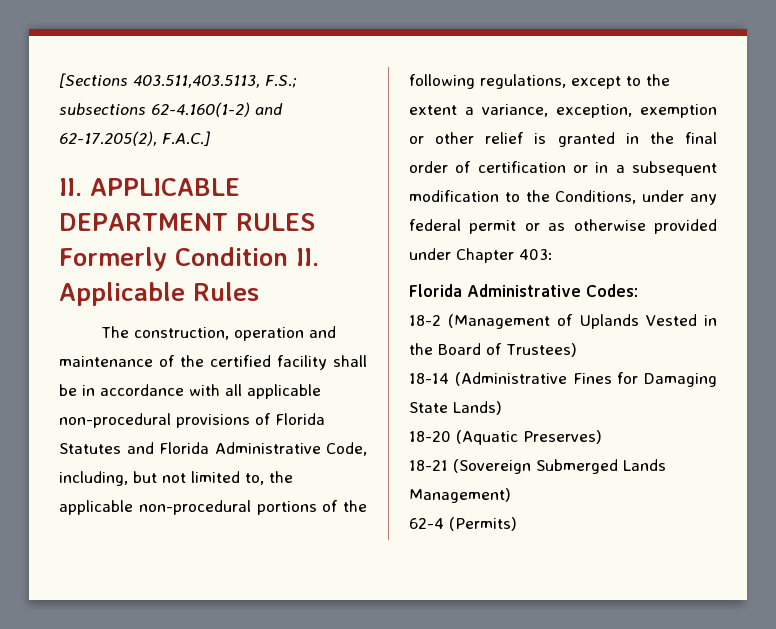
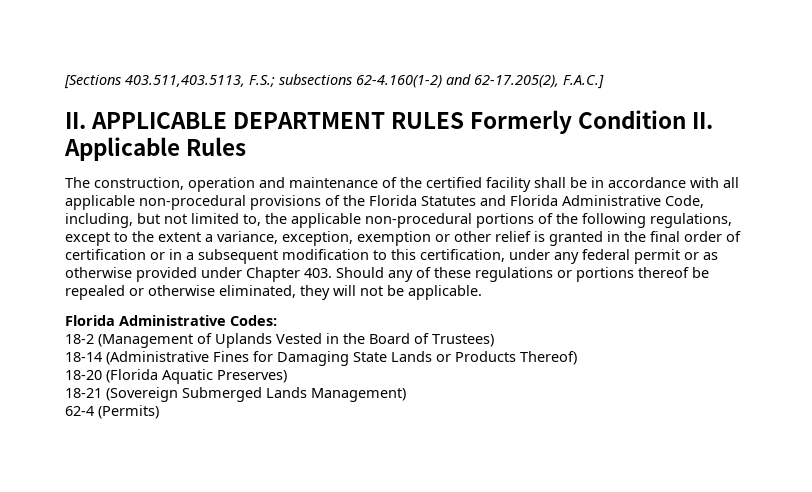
(271, 419) none -> [343,195,365,206] the
[525,190,637,204] the Conditions, -> [391,249,505,262] this certification,
[519,249,553,260] 403: -> [304,267,709,282] [65,285,482,300] 403. Should any of these regulations or portions thereof be repealed or otherwise eliminated, they will not be applicable.
[453,401,502,415] Lands) -> [391,351,577,365] Lands or Products Thereof)
[456,430,518,445] (Aquatic -> [106,369,213,384] (Florida Aquatic

